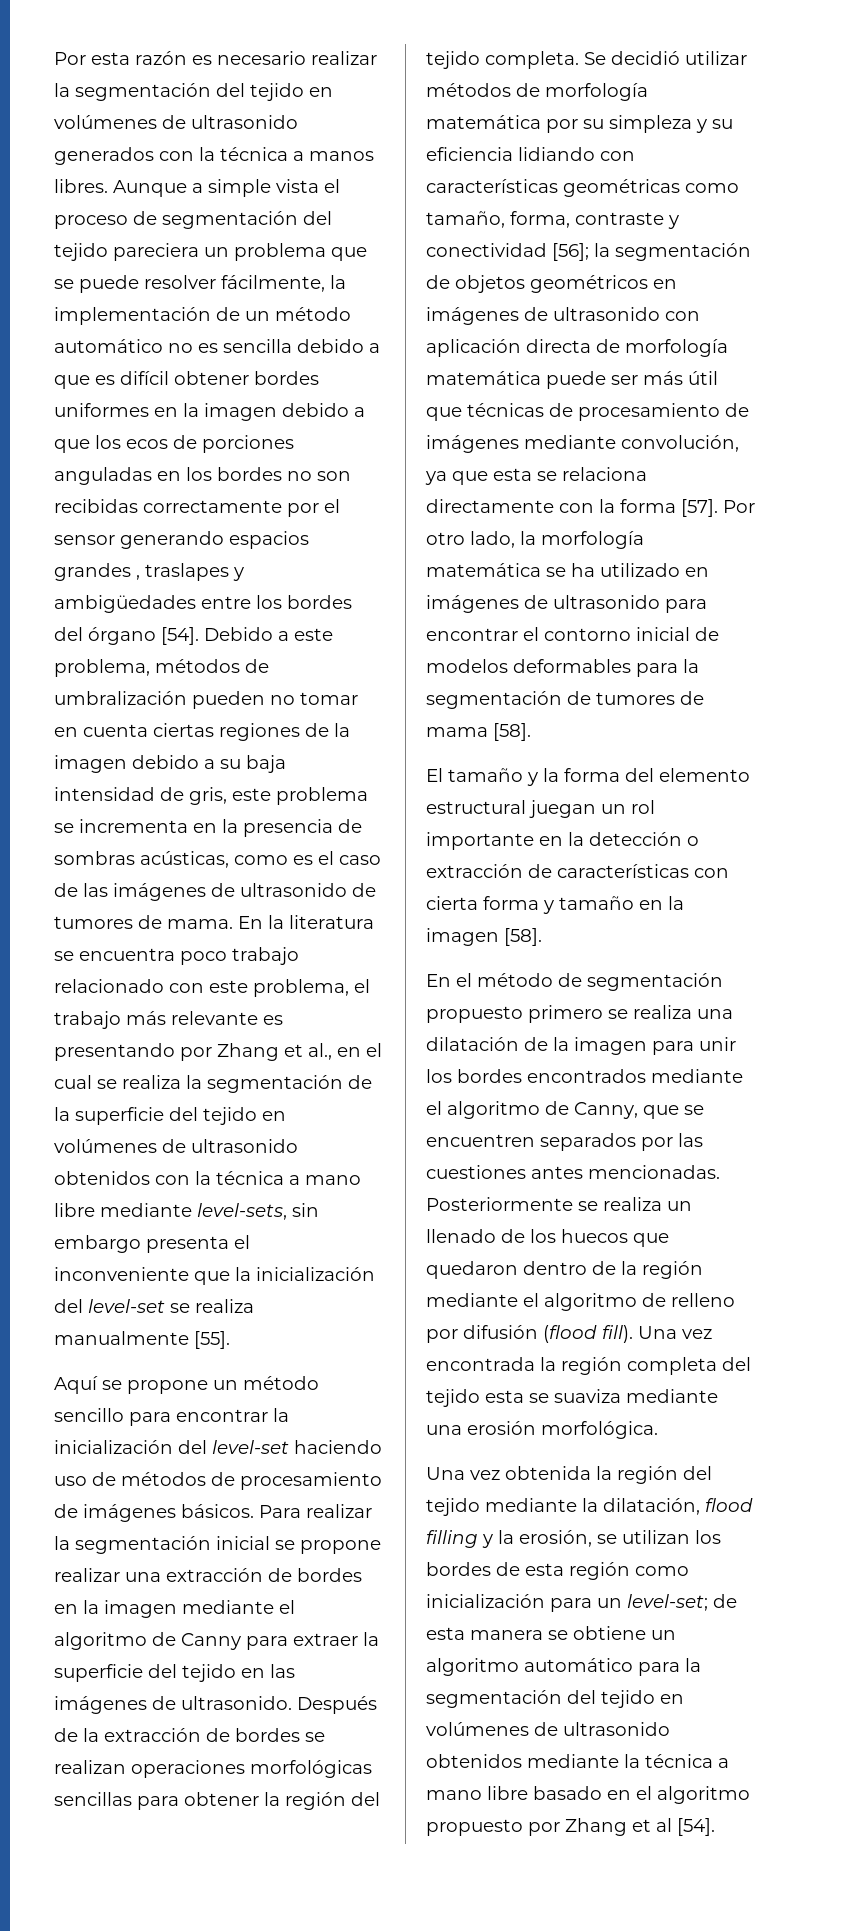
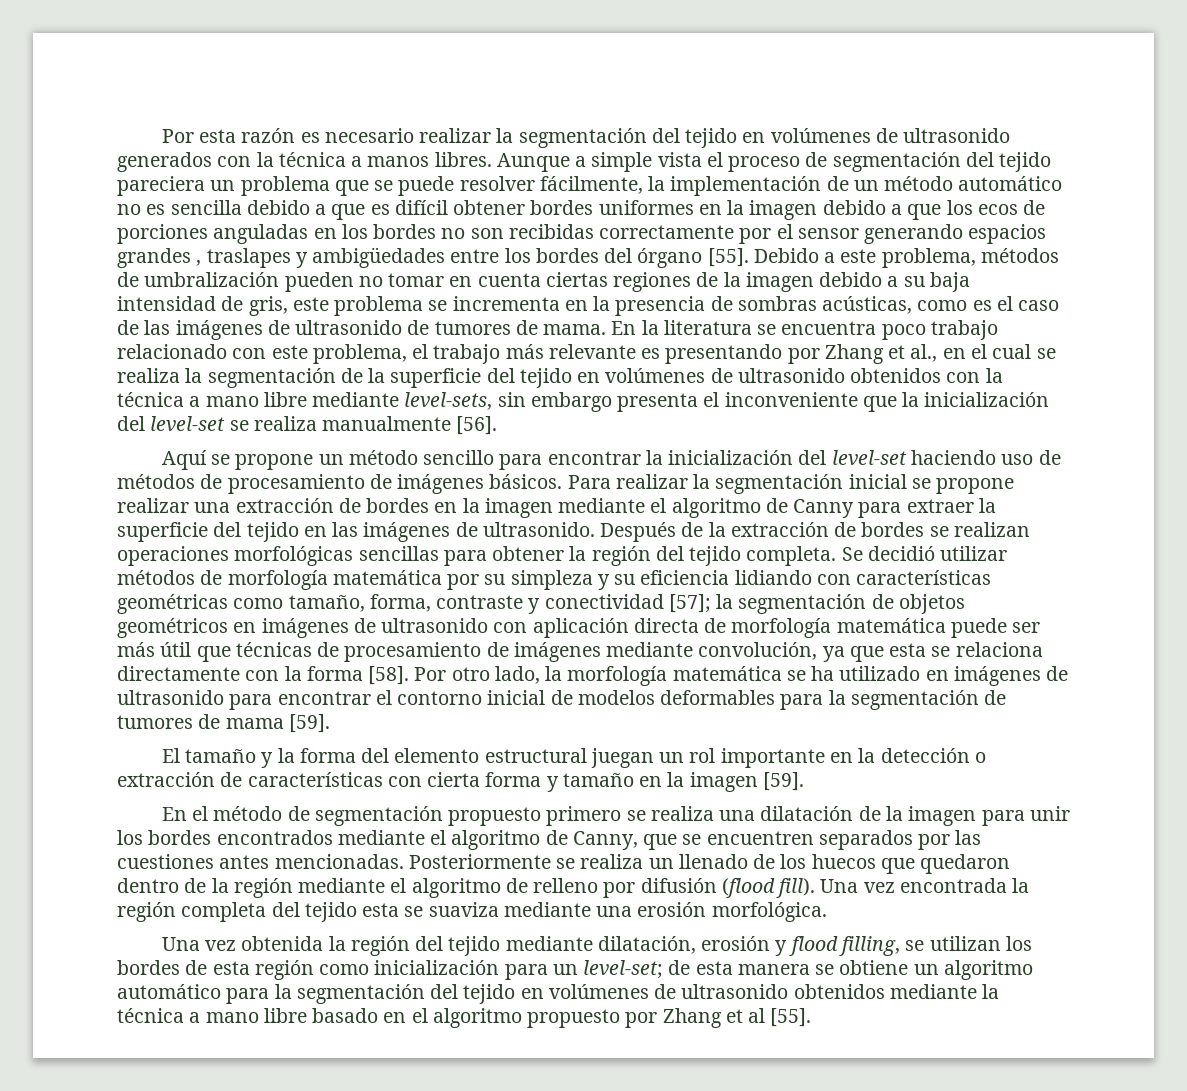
[161,627,199,645] [54]. -> [707,248,749,267] [55].
[194,1331,230,1349] [55]. -> [456,416,498,435] [56].
[552,243,589,261] [56]; -> [668,594,711,613] [57];
[681,499,718,517] [57]. -> [368,666,410,685] [58].
[493,723,531,741] [58]. -> [288,714,330,733] [59].
[504,928,542,946] [58]. -> [762,772,804,791] [59].
[582,1498,753,1515] [426,1530,592,1548] la dilatación, flood filling y la erosión, -> [597,936,900,956] dilatación, erosión y flood filling,
[677,1818,715,1836] [54]. -> [770,1008,812,1027] [55].

